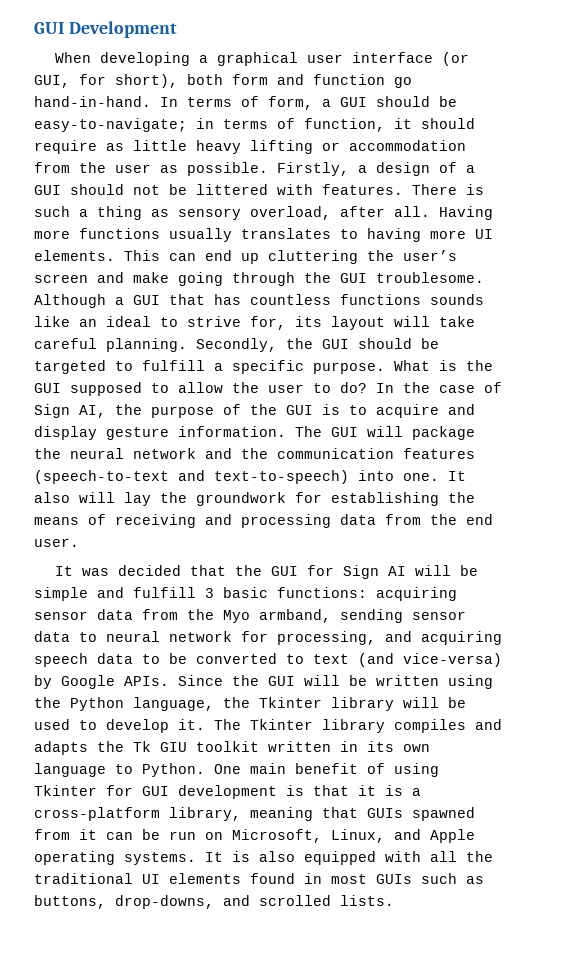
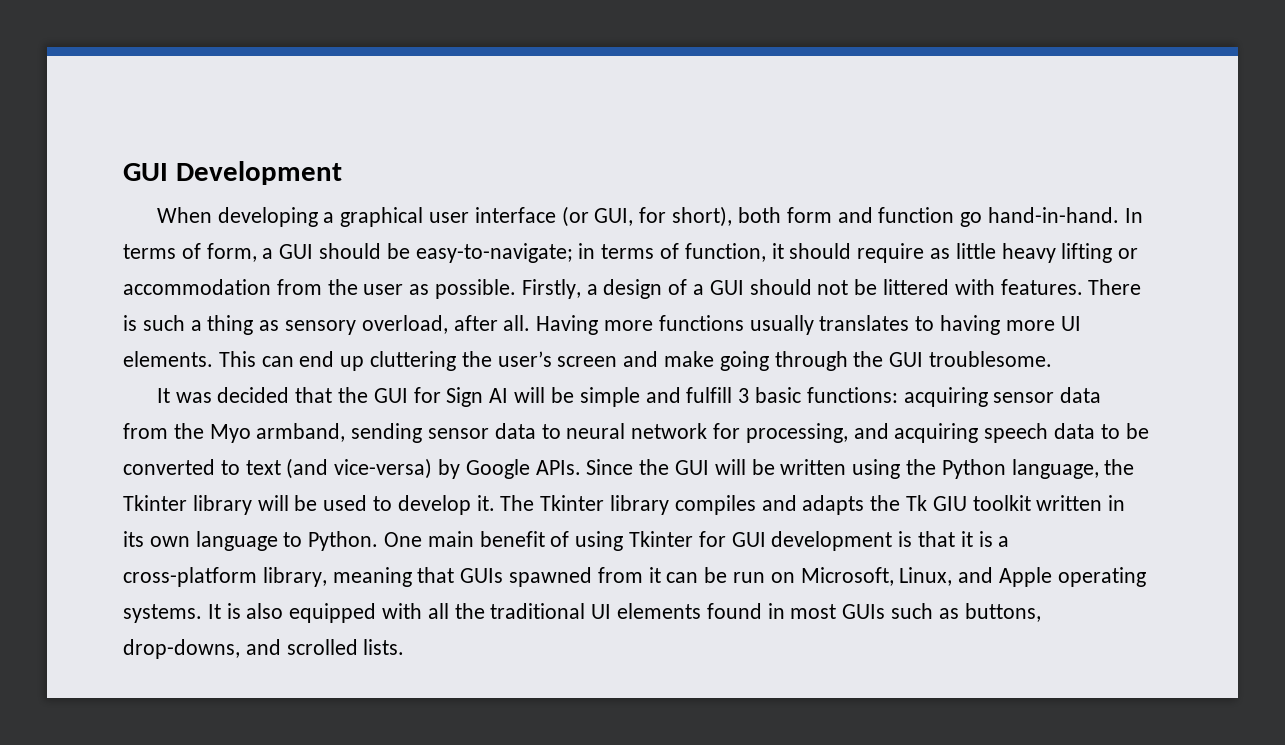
[34,294,484,308] [34,316,475,330] [34,338,439,352] [34,360,493,374] [34,382,502,396] [34,404,475,418] [34,426,475,440] [34,448,475,459] [34,470,466,484] [34,492,475,506] [34,514,493,528] [34,538,79,547] Although a GUI that has countless functions sounds like an ideal to strive for, its layout will take careful planning. Secondly, the GUI should be targeted to fulfill a specific purpose. What is the GUI supposed to allow the user to do? In the case of Sign AI, the purpose of the GUI is to acquire and display gesture information. The GUI will package the neural network and the communication features (speech-to-text and text-to-speech) into one. It also will lay the groundwork for establishing the means of receiving and processing data from the end user. -> (1053, 359) none

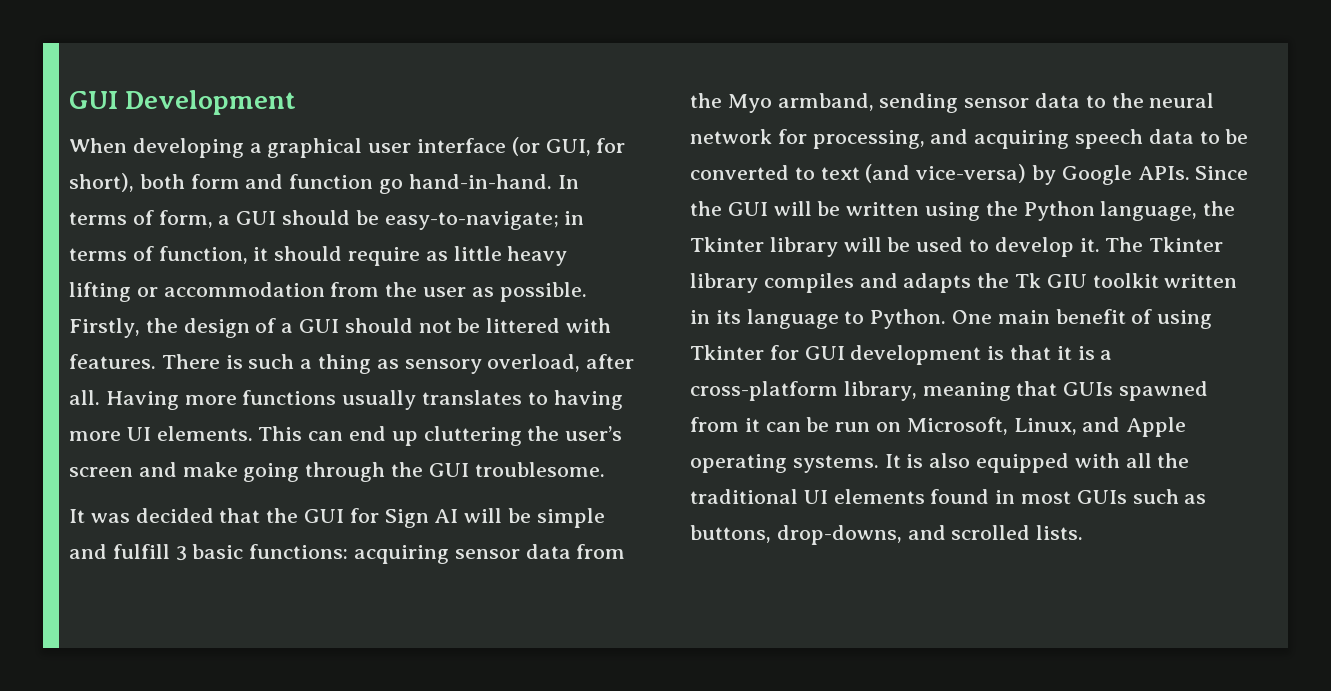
[586,284,598,295] a -> [145,318,178,333] the
(561, 431) none -> [1111,93,1144,108] the
[149,536,190,547] own -> (741, 317) none

